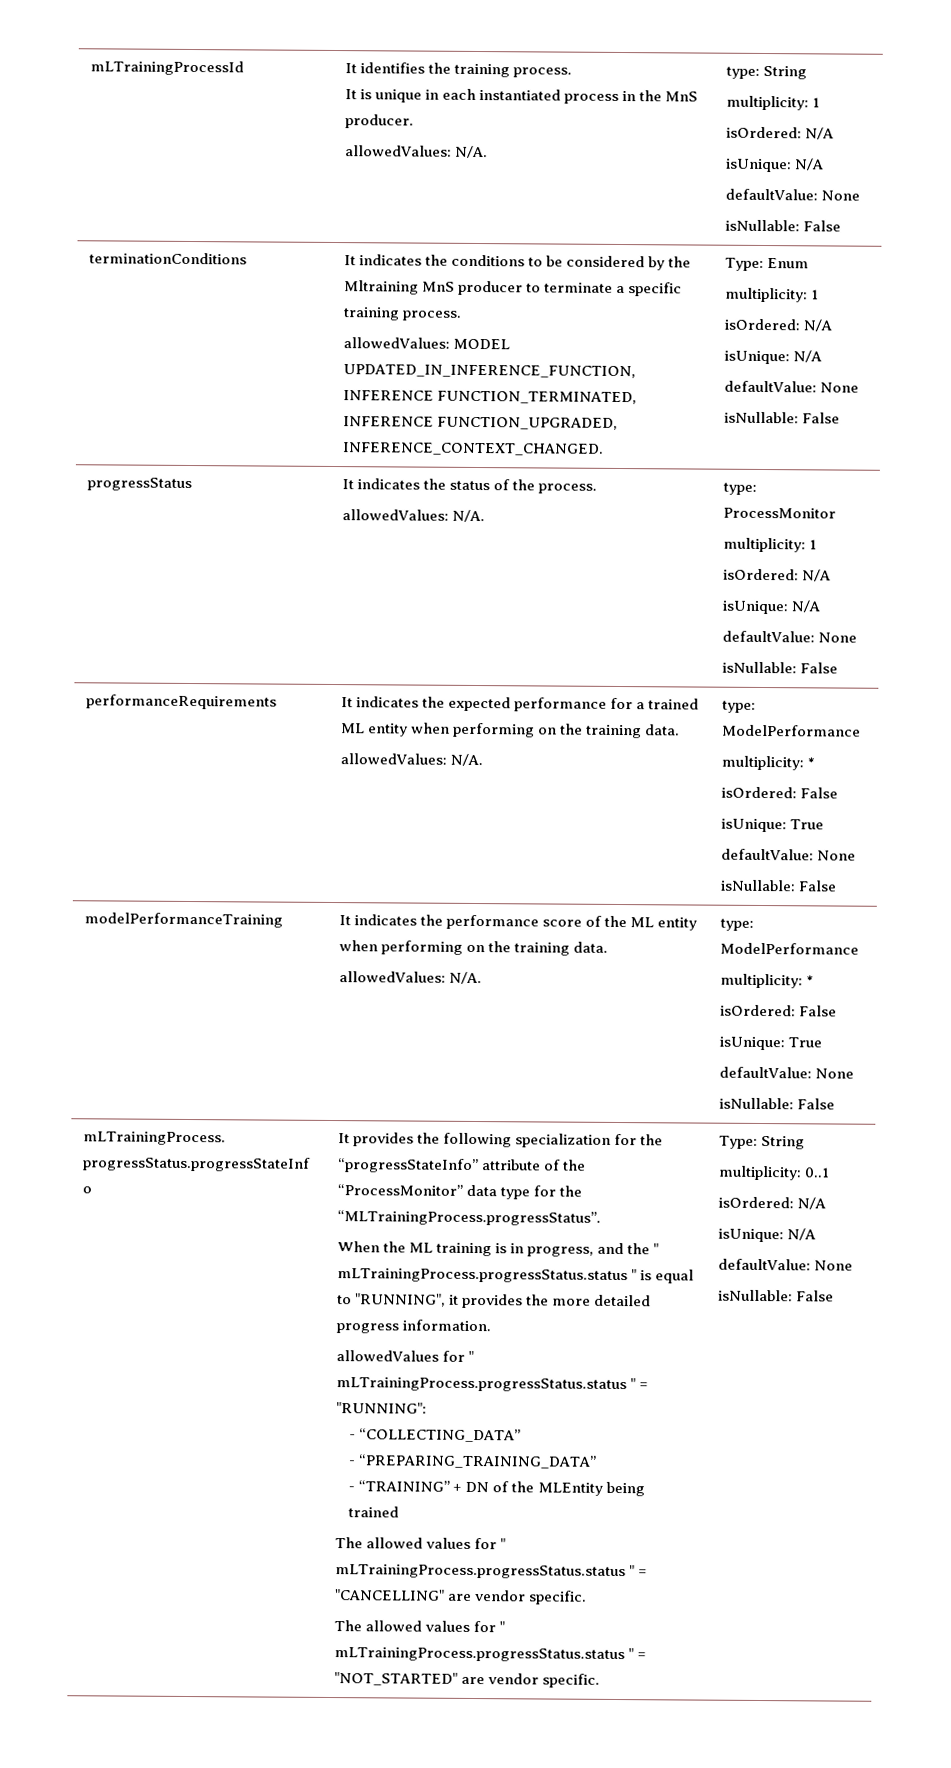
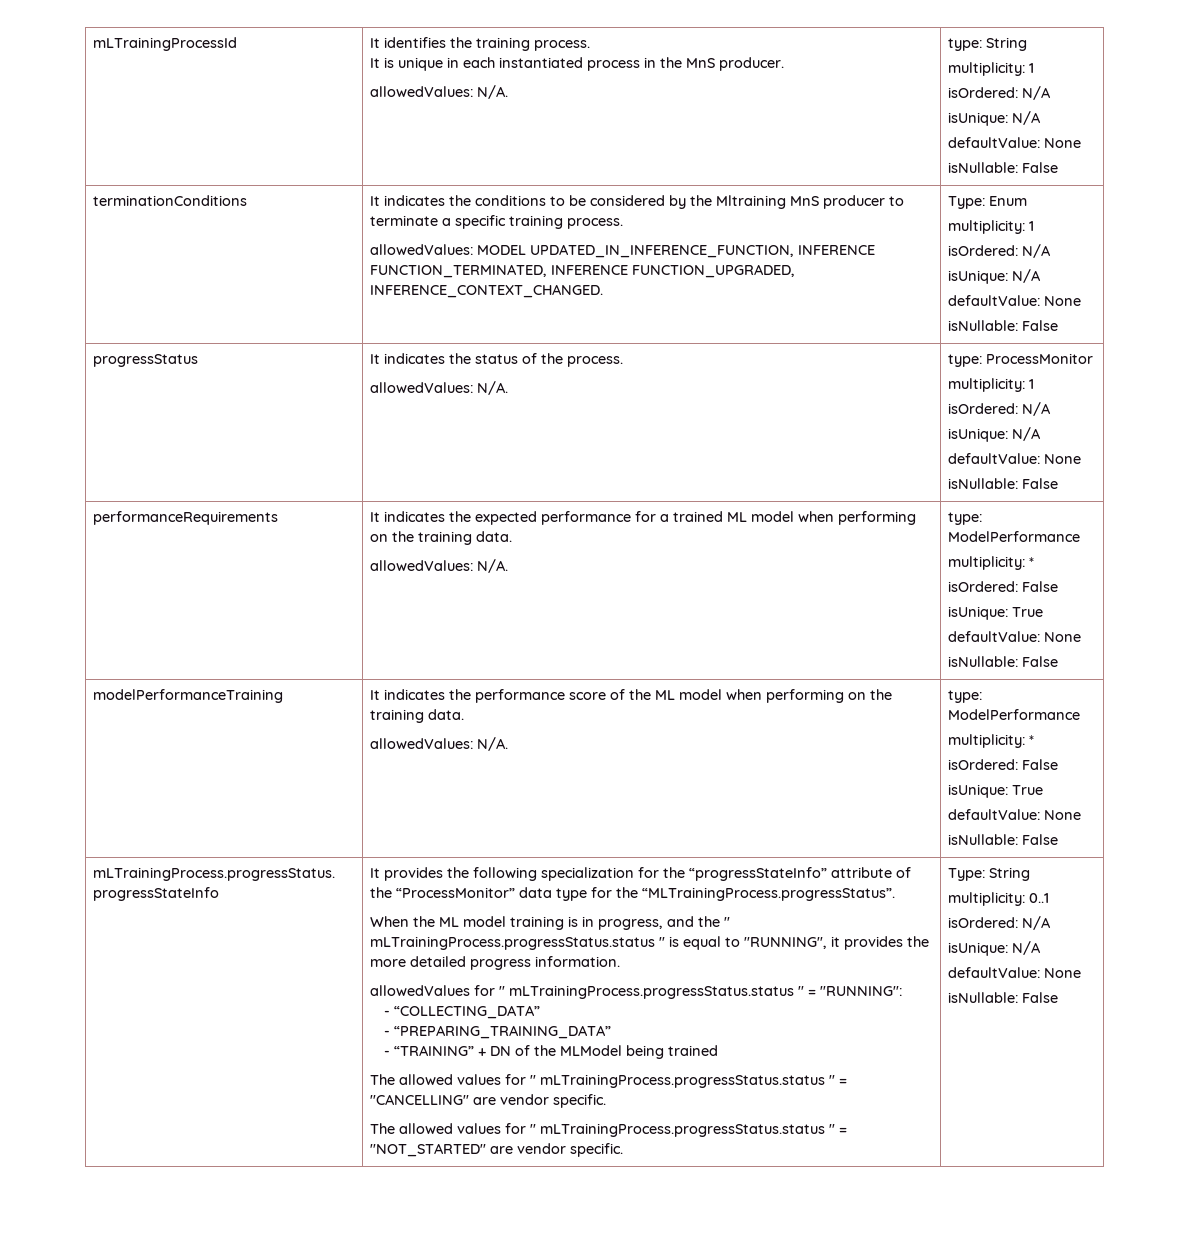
[368,723,409,737] entity -> [751,511,795,522] model
[657,917,698,931] entity -> [679,689,723,700] model
(434, 1247) none -> [463,916,507,927] model
[537,1482,603,1496] MLEntity -> [560,1045,623,1056] MLModel

